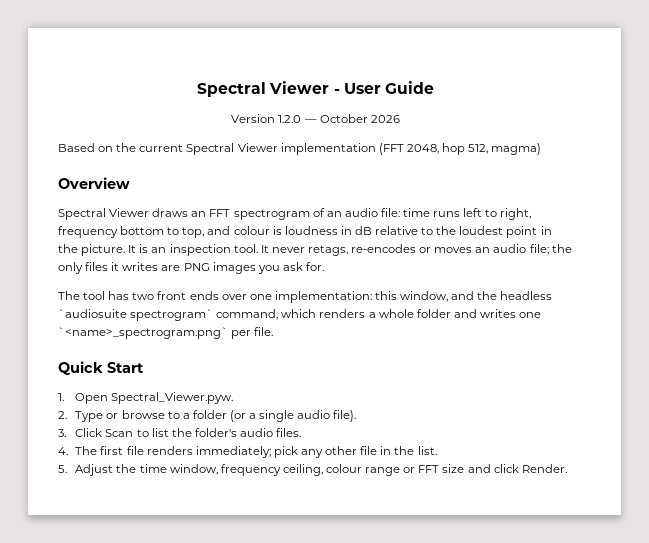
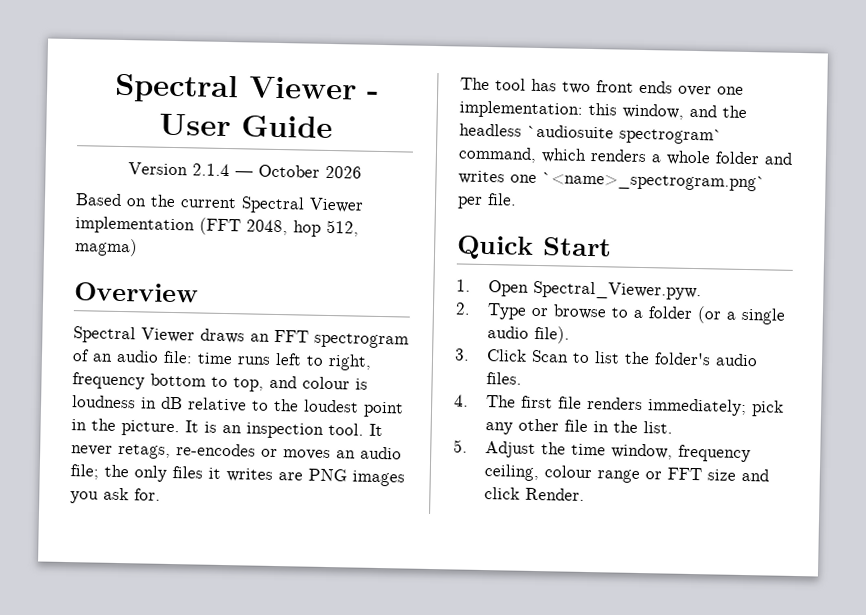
[278,115,302,123] 1.2.0 -> [191,163,230,177] 2.1.4

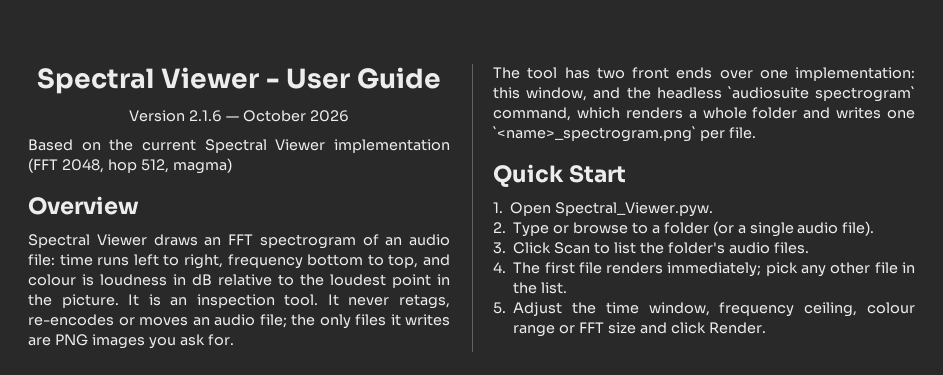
[191,163,230,177] 2.1.4 -> [189,110,223,122] 2.1.6

